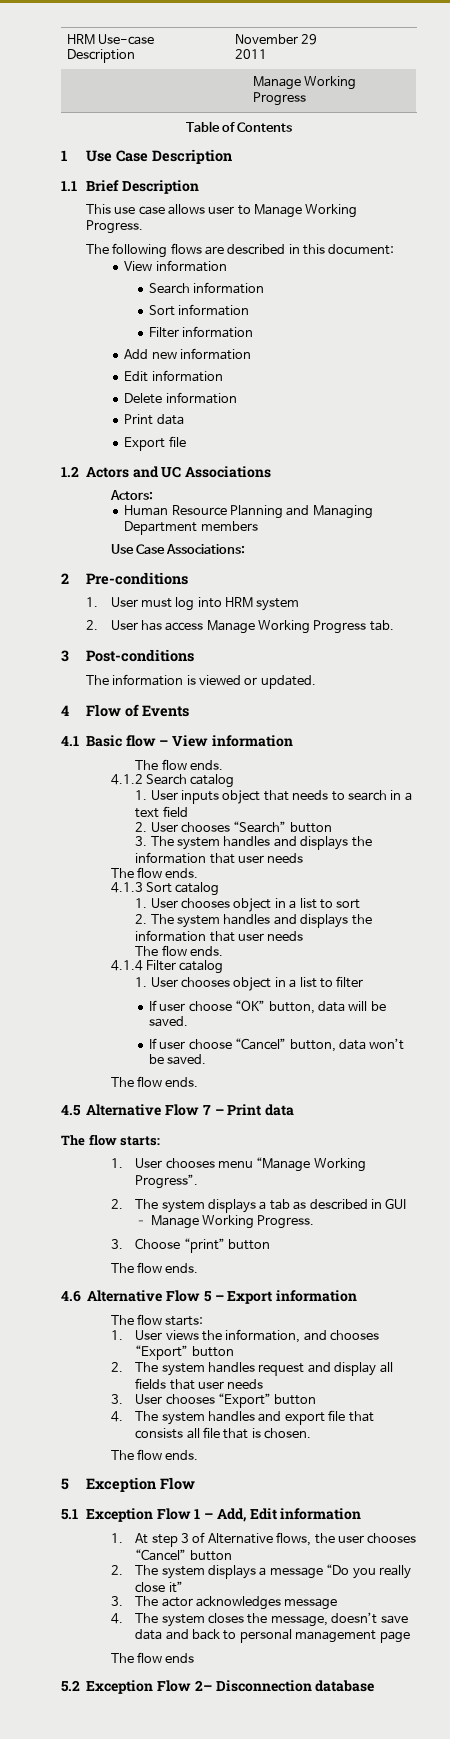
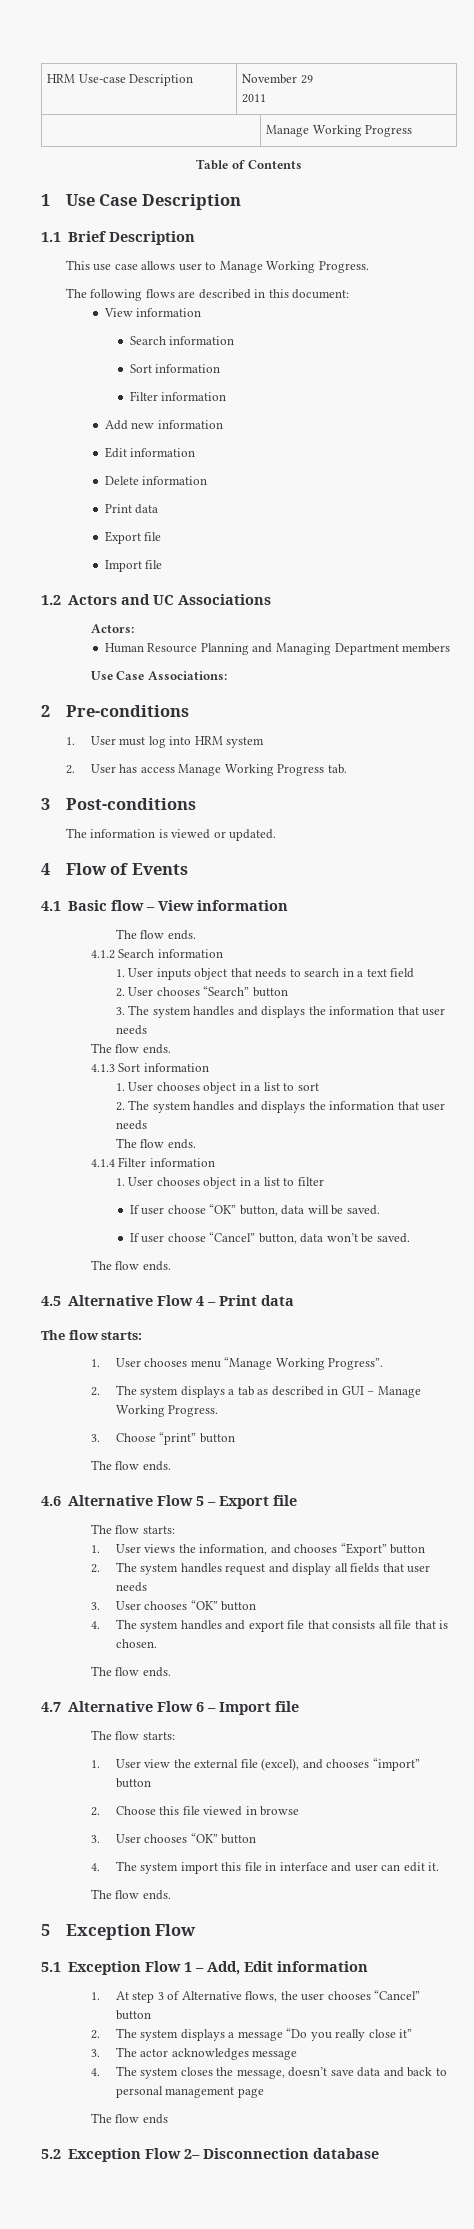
(186, 441) none -> [104,560,163,572] // Import file
[190,774,235,788] catalog -> [157,949,223,958] information
[175,882,220,896] catalog -> [143,1063,209,1072] information
[179,960,224,974] catalog -> [149,1158,215,1167] information
[202,1105,211,1115] 7 -> [195,1296,204,1306] 4
[276,1290,358,1302] information -> [272,1495,297,1506] file
[218,1393,272,1408] “Export” -> [190,1600,218,1610] “OK”
(199, 1455) none -> [41,1701,299,1715] [90,1730,175,1740] [90,1758,420,1771] [115,1778,151,1788] [90,1806,300,1816] [90,1833,257,1844] [90,1861,440,1874] [90,1889,171,1900] // 4.7 Alternative Flow 6 – Import file // The flow starts: // 1. User view the external file (excel), and chooses “import” button // 2. Choose this file viewed in browse // 3. User chooses “OK” button // 4. The system import this file in interface and user can edit it. // The flow ends.

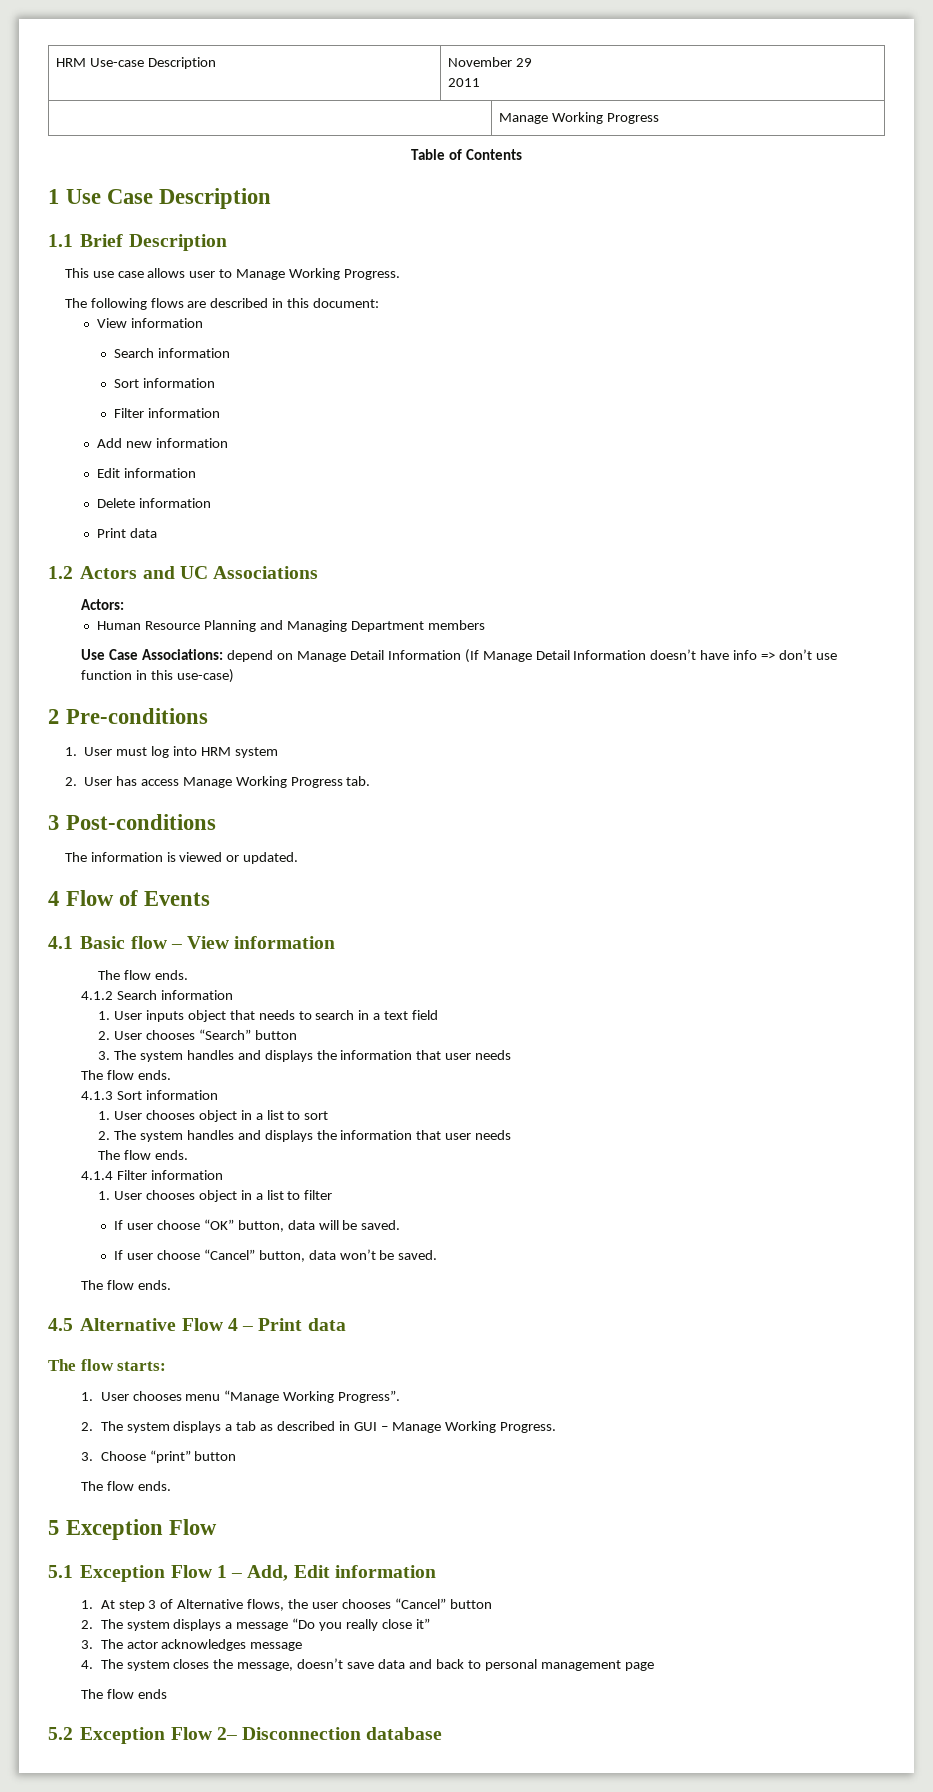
[104,531,162,544] [104,560,163,572] // Export file // Import file -> (158, 533) none
(227, 675) none -> [227,649,837,663] [81,669,235,683] depend on Manage Detail Information (If Manage Detail Information doesn’t have info => don’t use function in this use-case)
[41,1495,297,1509] [90,1524,175,1534] [90,1543,426,1556] [90,1562,431,1575] [115,1582,147,1592] [90,1600,257,1611] [90,1619,449,1632] [115,1639,157,1648] [90,1666,171,1677] [41,1701,299,1715] [90,1730,175,1740] [90,1758,420,1771] [115,1778,151,1788] [90,1806,300,1816] [90,1833,257,1844] [90,1861,440,1874] [90,1889,171,1900] // 4.6 Alternative Flow 5 – Export file // The flow starts: // 1. User views the information, and chooses “Export” button // 2. The system handles request and display all fields that user needs // 3. User chooses “OK” button // 4. The system handles and export file that consists all file that is chosen. // The flow ends. // 4.7 Alternative Flow 6 – Import file // The flow starts: // 1. User view the external file (excel), and chooses “import” button // 2. Choose this file viewed in browse // 3. User chooses “OK” button // 4. The system import this file in interface and user can edit it. // The flow ends. -> (172, 1486) none

